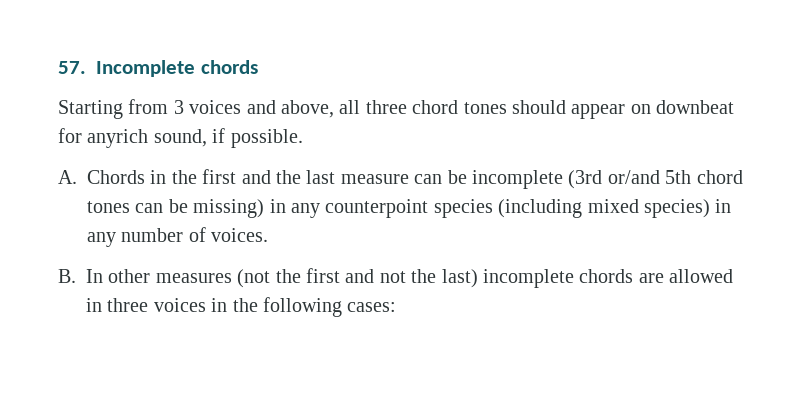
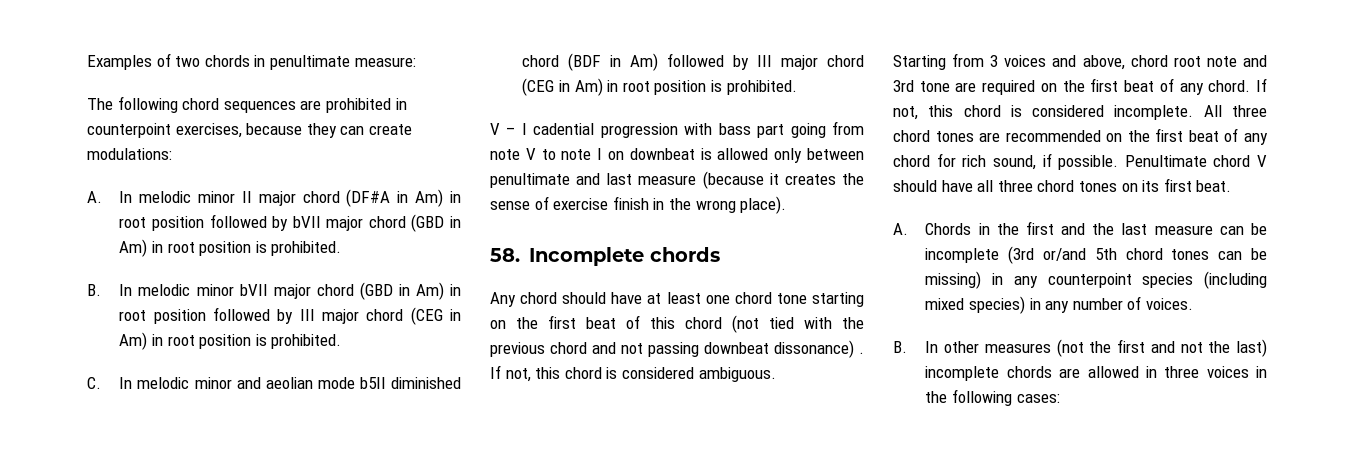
[58,60,258,77] 57. Incomplete chords -> [87,53,416,70] [87,96,407,113] [87,123,412,138] [87,148,172,160] [87,189,461,207] [119,214,461,232] [119,239,342,257] [87,282,461,300] [119,307,461,325] [119,332,342,350] [87,377,462,389] [522,53,864,71] [522,78,797,96] [490,121,864,138] [490,148,864,163] [490,171,864,189] [490,196,787,214] [490,247,720,266] [490,292,864,307] [490,315,864,333] [490,340,864,358] [490,365,776,382] Examples of two chords in penultimate measure: // The following chord sequences are prohibited in counterpoint exercises, because they can create modulations: // A. In melodic minor II major chord (DF#A in Am) in root position followed by bVII major chord (GBD in Am) in root position is prohibited. // B. In melodic minor bVII major chord (GBD in Am) in root position followed by III major chord (CEG in Am) in root position is prohibited. // C. In melodic minor and aeolian mode b5II diminished chord (BDF in Am) followed by III major chord (CEG in Am) in root position is prohibited. // V – I cadential progression with bass part going from note V to note I on downbeat is allowed only between penultimate and last measure (because it creates the sense of exercise finish in the wrong place). // 58. Incomplete chords // Any chord should have at least one chord tone starting on the first beat of this chord (not tied with the previous chord and not passing downbeat dissonance) . If not, this chord is considered ambiguous.
[339,100,735,119] [58,128,303,148] all three chord tones should appear on downbeat for anyrich sound, if possible. -> [1130,55,1267,67] [893,78,1267,95] [893,105,1267,120] [893,128,1268,145] [893,153,1267,170] [893,178,1232,192] chord root note and 3rd tone are required on the first beat of any chord. If not, this chord is considered incomplete. All three chord tones are recommended on the first beat of any chord for rich sound, if possible. Penultimate chord V should have all three chord tones on its first beat.

